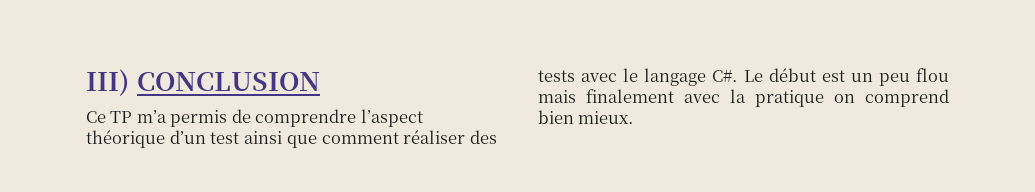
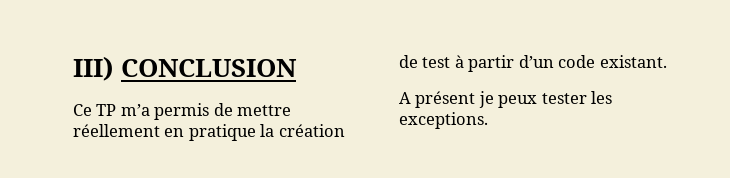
[255,109,423,127] [86,130,497,148] [538,68,950,86] [538,89,949,107] [538,110,634,124] comprendre l’aspect théorique d’un test ainsi que comment réaliser des tests avec le langage C#. Le début est un peu flou mais finalement avec la pratique on comprend bien mieux. -> [237,105,292,116] [73,124,345,141] [399,55,667,72] [399,91,613,108] [399,112,488,129] mettre réellement en pratique la création de test à partir d’un code existant. // A présent je peux tester les exceptions.

